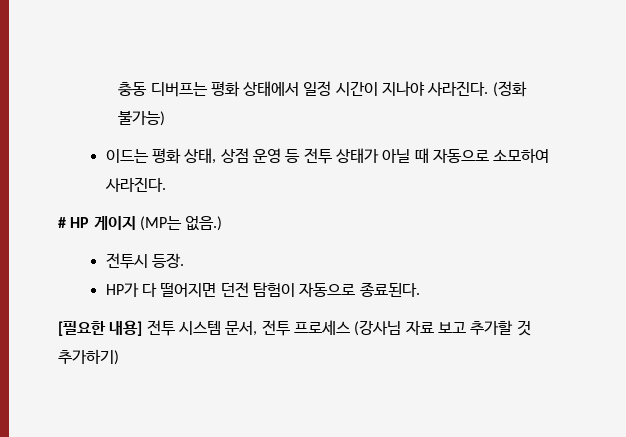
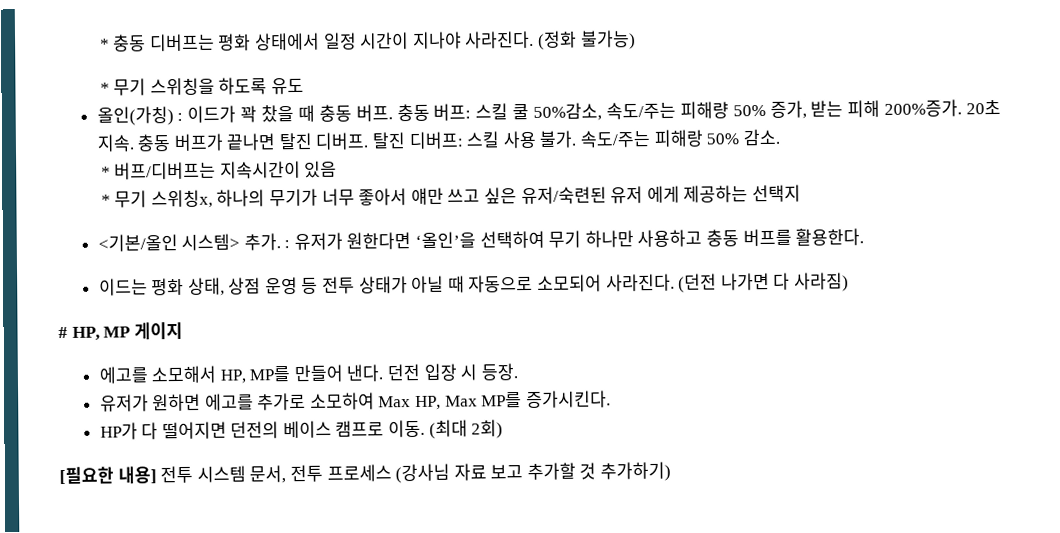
(118, 89) none -> [99,38,110,50] *
(166, 118) none -> [99,77,304,96] [96,99,1001,126] [96,128,780,152] [100,160,338,180] [100,184,801,209] [97,228,865,252] // * 무기 스위칭을 하도록 유도 // 올인(가칭) : 이드가 꽉 찼을 때 충동 버프. 충동 버프: 스킬 쿨 50%감소, 속도/주는 피해량 50% 증가, 받는 피해 200%증가. 20초 지속. 충동 버프가 끝나면 탈진 디버프. 탈진 디버프: 스킬 사용 불가. 속도/주는 피해랑 50% 감소. // * 버프/디버프는 지속시간이 있음 // * 무기 스위칭x, 하나의 무기가 너무 좋아서 얘만 쓰고 싶은 유저/숙련된 유저 에게 제공하는 선택지 // <기본/올인 시스템> 추가. : 유저가 원한다면 ‘올인’을 선택하여 무기 하나만 사용하고 충동 버프를 활용한다.
[493,148,550,163] [104,177,166,192] 소모하여 사라진다. -> [537,272,849,293] 소모되어 사라진다. (던전 나가면 다 사라짐)
[70,217,90,228] HP -> [71,326,131,341] HP, MP
[139,216,223,231] [105,253,185,269] [105,282,420,297] (MP는 없음.) // 전투시 등장. // HP가 다 떨어지면 던전 탐험이 자동으로 종료된다. -> [98,363,518,384] [99,390,611,412] [99,419,504,440] // 에고를 소모해서 HP, MP를 만들어 낸다. 던전 입장 시 등장. // 유저가 원하면 에고를 추가로 소모하여 Max HP, Max MP를 증가시킨다. // HP가 다 떨어지면 던전의 베이스 캠프로 이동. (최대 2회)

